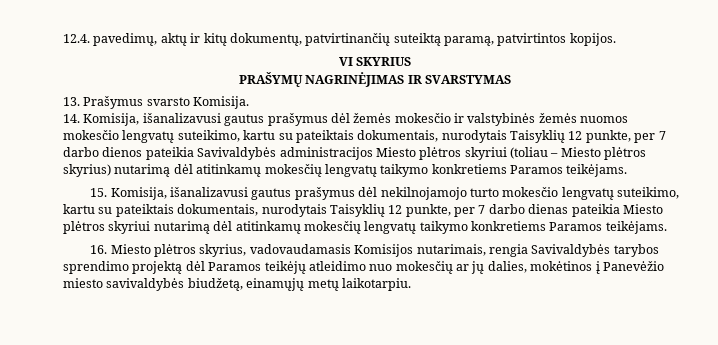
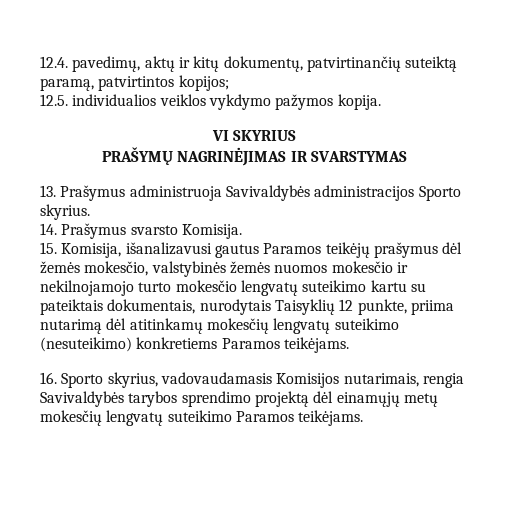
[569,33,616,46] kopijos. -> [178,75,229,91] [40,94,381,110] kopijos; // 12.5. individualios veiklos vykdymo pažymos kopija.
(144, 102) none -> [129,185,461,201] [40,204,90,220] [40,223,127,239] administruoja Savivaldybės administracijos Sporto skyrius. // 14. Prašymus
[63,113,265,126] 14. Komisija, išanalizavusi gautus -> [40,242,370,258] 15. Komisija, išanalizavusi gautus Paramos teikėjų
[394,113,464,123] mokesčio ir -> [84,261,149,276] mokesčio,
[122,130,666,143] [63,147,647,160] [63,164,628,177] [90,187,680,200] [63,204,663,217] [63,221,468,234] lengvatų suteikimo, kartu su pateiktais dokumentais, nurodytais Taisyklių 12 punkte, per 7 darbo dienos pateikia Savivaldybės administracijos Miesto plėtros skyriui (toliau – Miesto plėtros skyrius) nutarimą dėl atitinkamų mokesčių lengvatų taikymo konkretiems Paramos teikėjams. // 15. Komisija, išanalizavusi gautus prašymus dėl nekilnojamojo turto mokesčio lengvatų suteikimo, kartu su pateiktais dokumentais, nurodytais Taisyklių 12 punkte, per 7 darbo dienas pateikia Miesto plėtros skyriui nutarimą dėl atitinkamų mokesčių lengvatų taikymo -> [396,262,408,273] [40,280,426,296] [40,299,454,315] [40,318,399,334] [40,337,132,352] ir nekilnojamojo turto mokesčio lengvatų suteikimo kartu su pateiktais dokumentais, nurodytais Taisyklių 12 punkte, priima nutarimą dėl atitinkamų mokesčių lengvatų suteikimo (nesuteikimo)
[110,244,197,257] Miesto plėtros -> [61,373,104,388] Sporto
[208,261,664,274] [63,278,411,291] Paramos teikėjų atleidimo nuo mokesčių ar jų dalies, mokėtinos į Panevėžio miesto savivaldybės biudžetą, einamųjų metų laikotarpiu. -> [336,392,438,407] [40,410,364,426] einamųjų metų mokesčių lengvatų suteikimo Paramos teikėjams.

